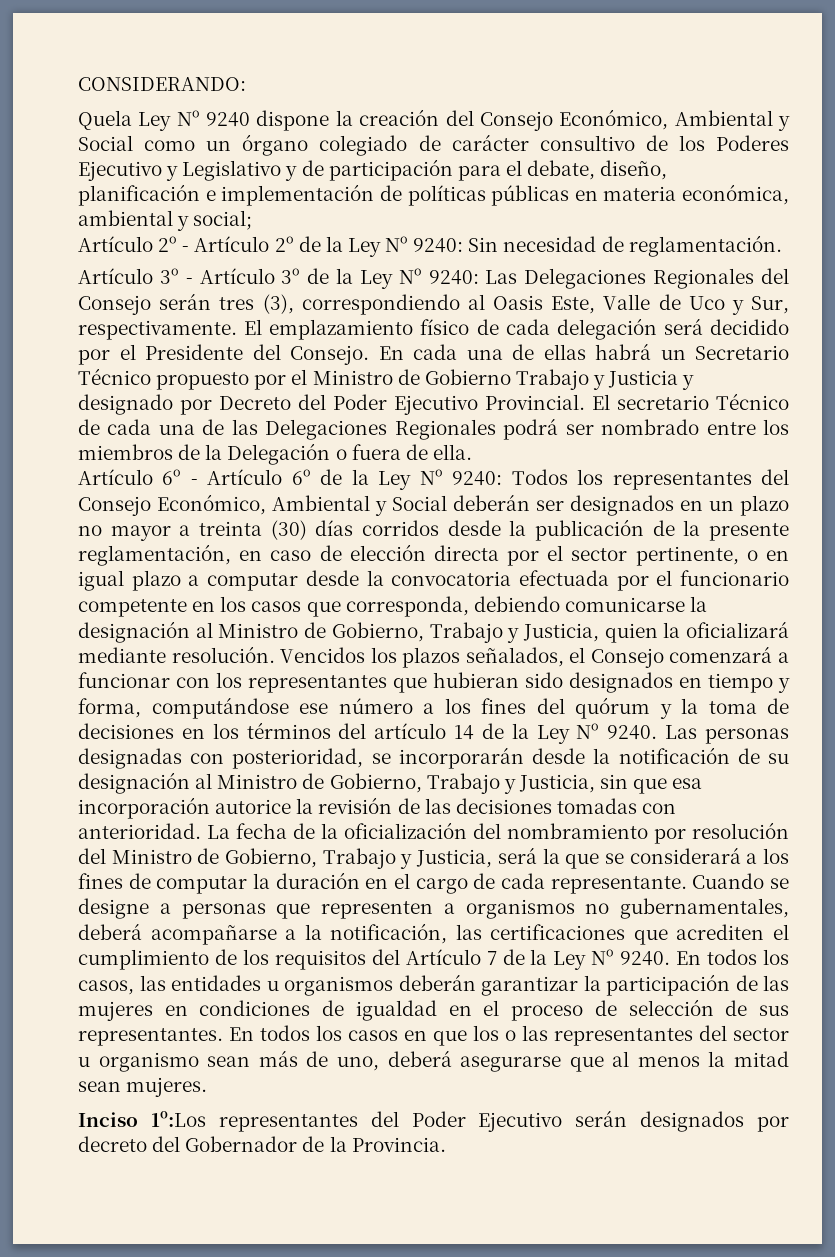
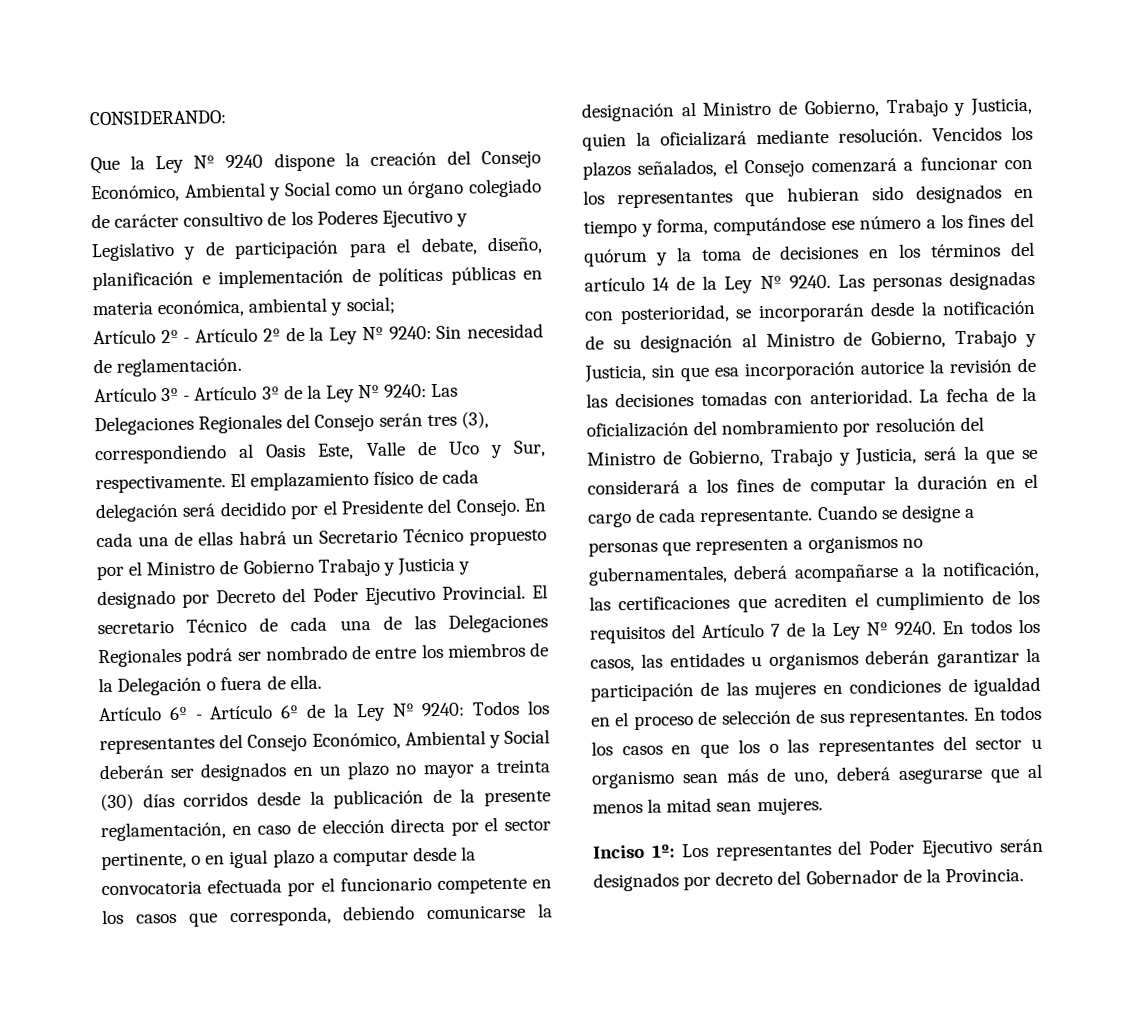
[78,110,132,130] Quela -> [90,155,146,175] Que la
(700, 427) none -> [352,645,371,660] de
[150,1111,206,1127] 1º:Los -> [651,843,709,858] 1º: Los

